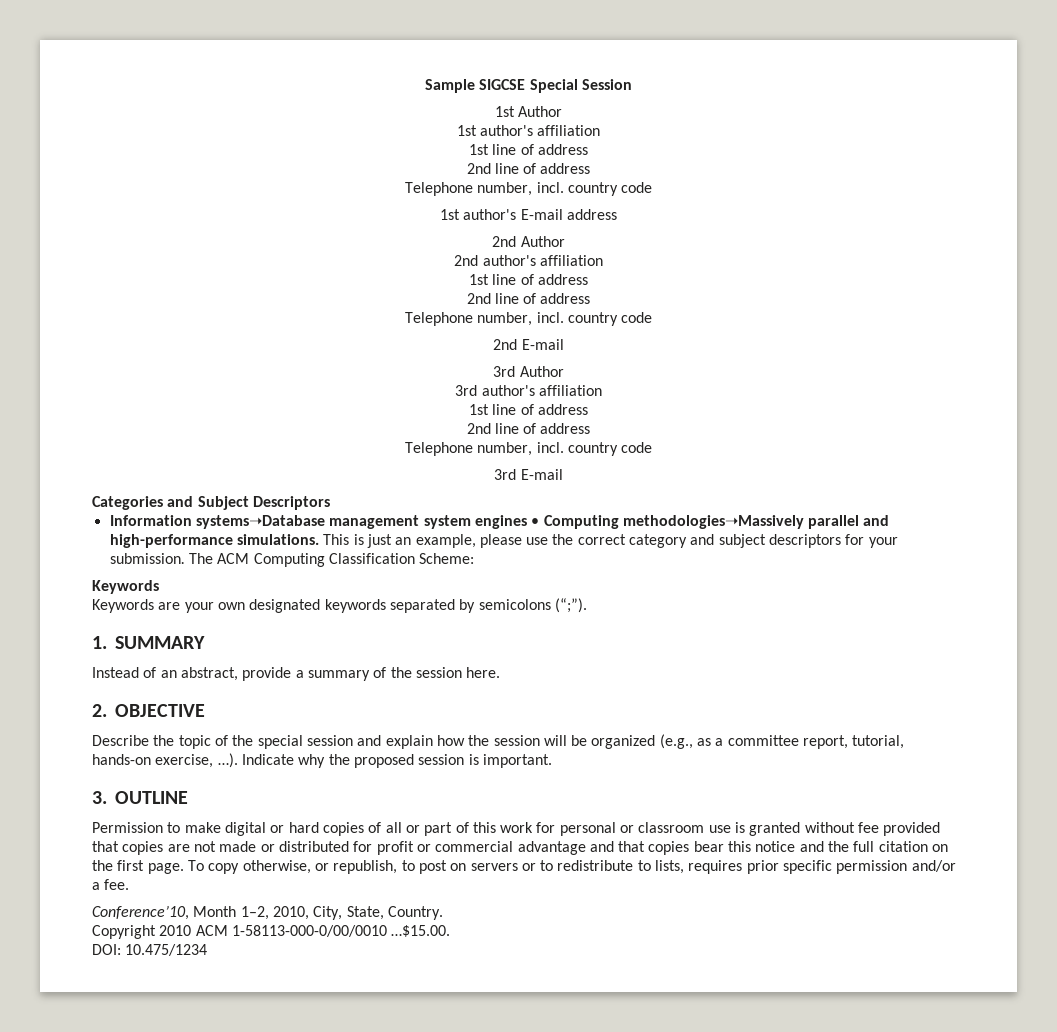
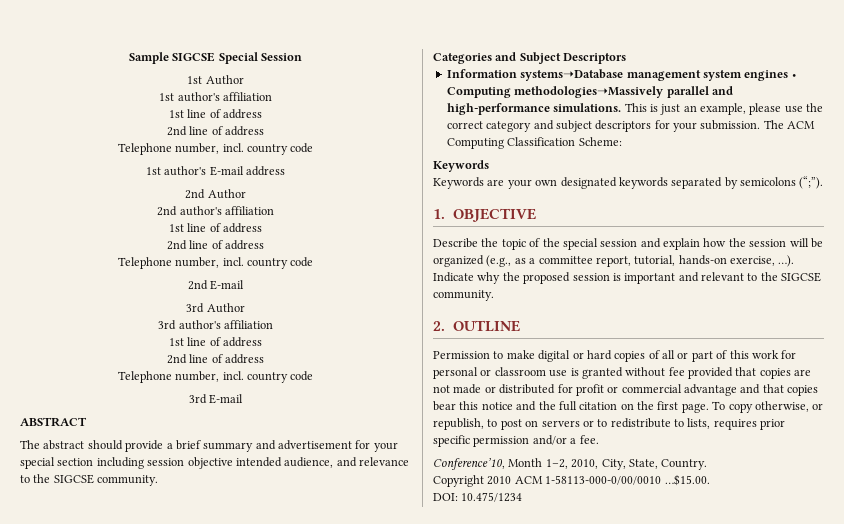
(563, 474) none -> [20,417,87,427] [20,440,398,452] [20,457,409,469] [20,474,159,486] // ABSTRACT // The abstract should provide a brief summary and advertisement for your special section including session objective intended audience, and relevance to the SIGCSE community.
[115,636,205,649] [92,667,501,681] [92,704,107,717] SUMMARY // Instead of an abstract, provide a summary of the session here. // 2. -> (445, 214) none
[482,754,552,768] [92,791,107,804] important. // 3. -> [624,272,822,284] [433,290,494,301] [433,321,445,331] important and relevant to the SIGCSE community. // 2.

